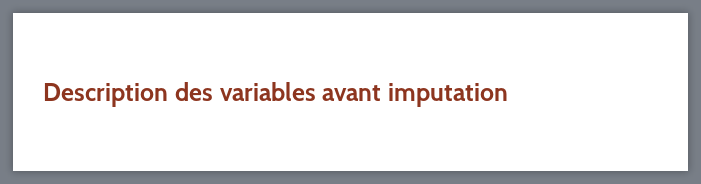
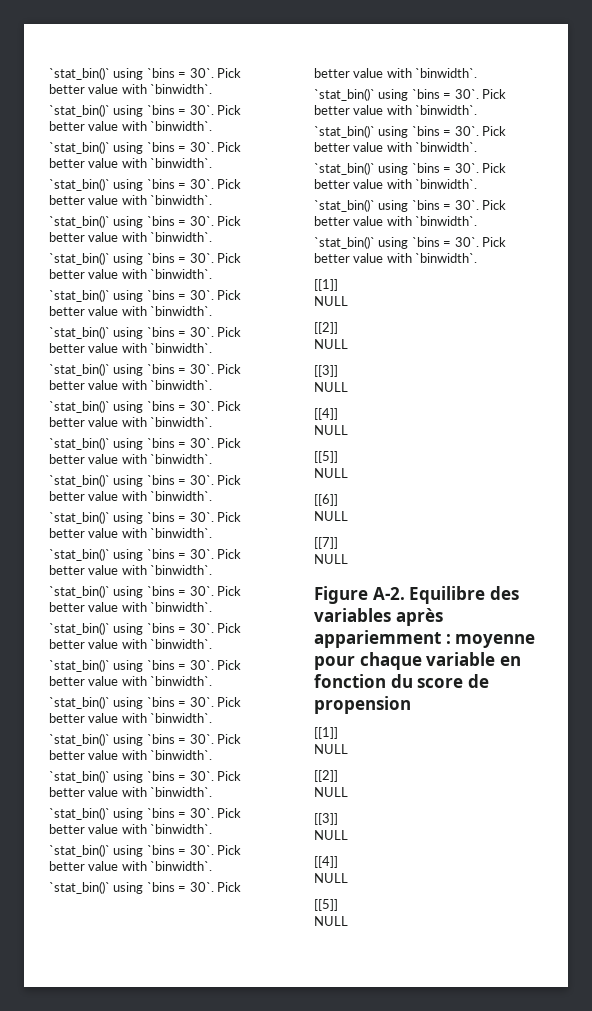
[43,82,508,107] Description des variables avant imputation -> [49,67,241,80] [49,84,213,94] [49,104,241,117] [49,121,213,131] [49,141,241,154] [49,158,213,168] [49,178,241,191] [49,195,213,205] [49,215,241,228] [49,232,213,242] [49,252,241,265] [49,269,213,279] [49,289,241,302] [49,306,213,316] [49,326,241,339] [49,343,213,353] [49,363,241,376] [49,380,213,390] [49,400,241,413] [49,417,213,427] [49,437,241,450] [49,454,213,464] [49,474,241,487] [49,491,213,501] [49,511,241,524] [49,528,213,538] [49,548,241,561] [49,565,213,575] [49,585,241,598] [49,602,213,612] [49,622,241,635] [49,639,213,649] [49,659,241,672] [49,676,213,686] [49,696,241,709] [49,713,213,723] [49,733,241,746] [49,750,213,760] [49,770,241,783] [49,787,213,797] [49,807,241,820] [49,824,213,834] [49,844,241,857] [49,861,213,871] [49,881,241,894] [314,68,478,78] [314,88,506,101] [314,105,478,115] [314,125,506,138] [314,142,478,152] [314,162,506,175] [314,179,478,189] [314,199,506,212] [314,216,478,226] [314,236,506,249] [314,253,478,263] [314,279,338,291] [314,296,348,306] [314,322,338,334] [314,339,348,349] [314,365,338,377] [314,382,348,392] [314,408,338,420] [314,425,348,435] [314,451,338,463] [314,468,348,478] [314,494,338,506] [314,511,348,521] [314,537,338,549] [314,554,348,564] [314,586,519,604] [314,608,443,626] [314,630,536,648] [314,652,521,670] [314,674,489,688] [314,696,411,714] [314,727,338,739] [314,744,348,754] [314,770,338,782] [314,787,348,797] [314,813,338,825] [314,830,348,840] [314,856,338,868] [314,873,348,883] [314,899,338,911] [314,916,348,926] `stat_bin()` using `bins = 30`. Pick better value with `binwidth`. // `stat_bin()` using `bins = 30`. Pick better value with `binwidth`. // `stat_bin()` using `bins = 30`. Pick better value with `binwidth`. // `stat_bin()` using `bins = 30`. Pick better value with `binwidth`. // `stat_bin()` using `bins = 30`. Pick better value with `binwidth`. // `stat_bin()` using `bins = 30`. Pick better value with `binwidth`. // `stat_bin()` using `bins = 30`. Pick better value with `binwidth`. // `stat_bin()` using `bins = 30`. Pick better value with `binwidth`. // `stat_bin()` using `bins = 30`. Pick better value with `binwidth`. // `stat_bin()` using `bins = 30`. Pick better value with `binwidth`. // `stat_bin()` using `bins = 30`. Pick better value with `binwidth`. // `stat_bin()` using `bins = 30`. Pick better value with `binwidth`. // `stat_bin()` using `bins = 30`. Pick better value with `binwidth`. // `stat_bin()` using `bins = 30`. Pick better value with `binwidth`. // `stat_bin()` using `bins = 30`. Pick better value with `binwidth`. // `stat_bin()` using `bins = 30`. Pick better value with `binwidth`. // `stat_bin()` using `bins = 30`. Pick better value with `binwidth`. // `stat_bin()` using `bins = 30`. Pick better value with `binwidth`. // `stat_bin()` using `bins = 30`. Pick better value with `binwidth`. // `stat_bin()` using `bins = 30`. Pick better value with `binwidth`. // `stat_bin()` using `bins = 30`. Pick better value with `binwidth`. // `stat_bin()` using `bins = 30`. Pick better value with `binwidth`. // `stat_bin()` using `bins = 30`. Pick better value with `binwidth`. // `stat_bin()` using `bins = 30`. Pick better value with `binwidth`. // `stat_bin()` using `bins = 30`. Pick better value with `binwidth`. // `stat_bin()` using `bins = 30`. Pick better value with `binwidth`. // `stat_bin()` using `bins = 30`. Pick better value with `binwidth`. // `stat_bin()` using `bins = 30`. Pick better value with `binwidth`. // [[1]] // NULL // [[2]] // NULL // [[3]] // NULL // [[4]] // NULL // [[5]] // NULL // [[6]] // NULL // [[7]] // NULL // Figure A-2. Equilibre des variables après appariemment : moyenne pour chaque variable en fonction du score de propension // [[1]] // NULL // [[2]] // NULL // [[3]] // NULL // [[4]] // NULL // [[5]] // NULL

